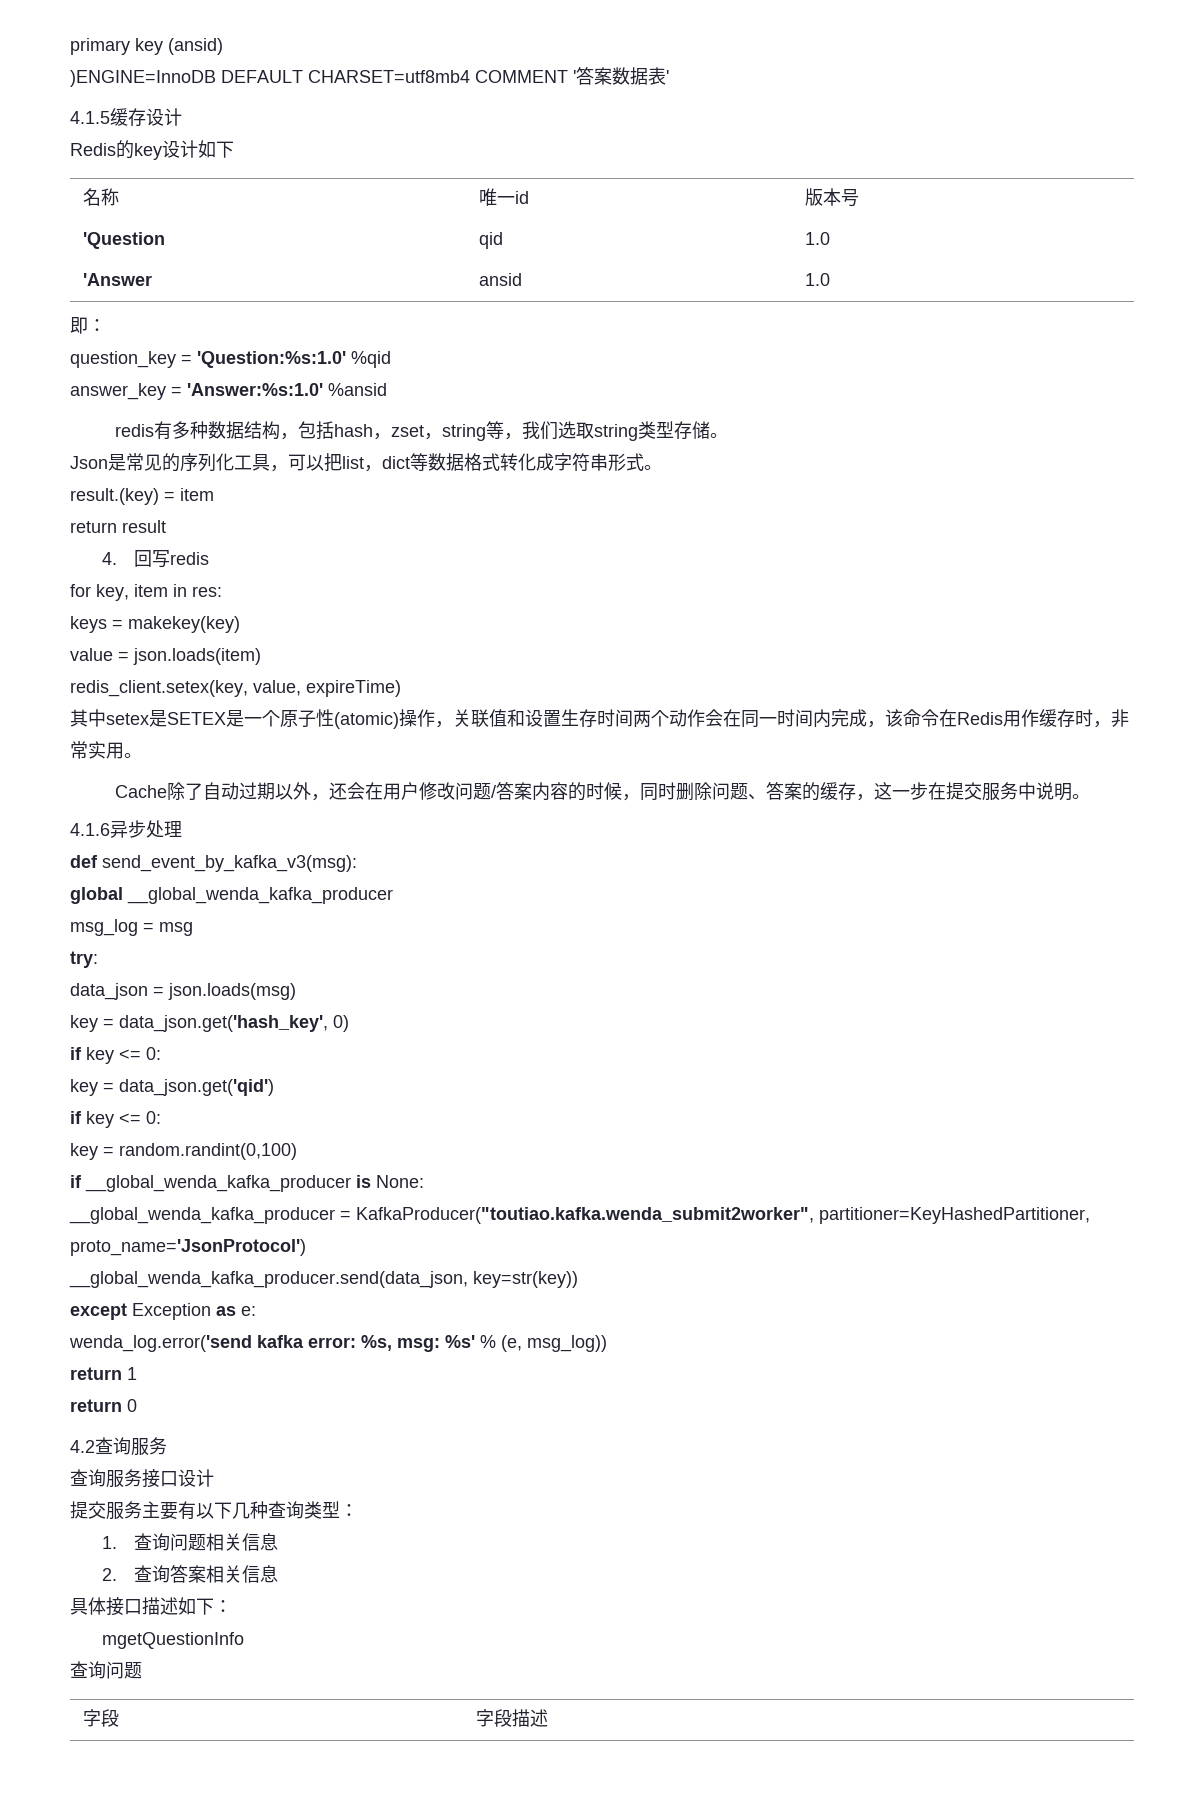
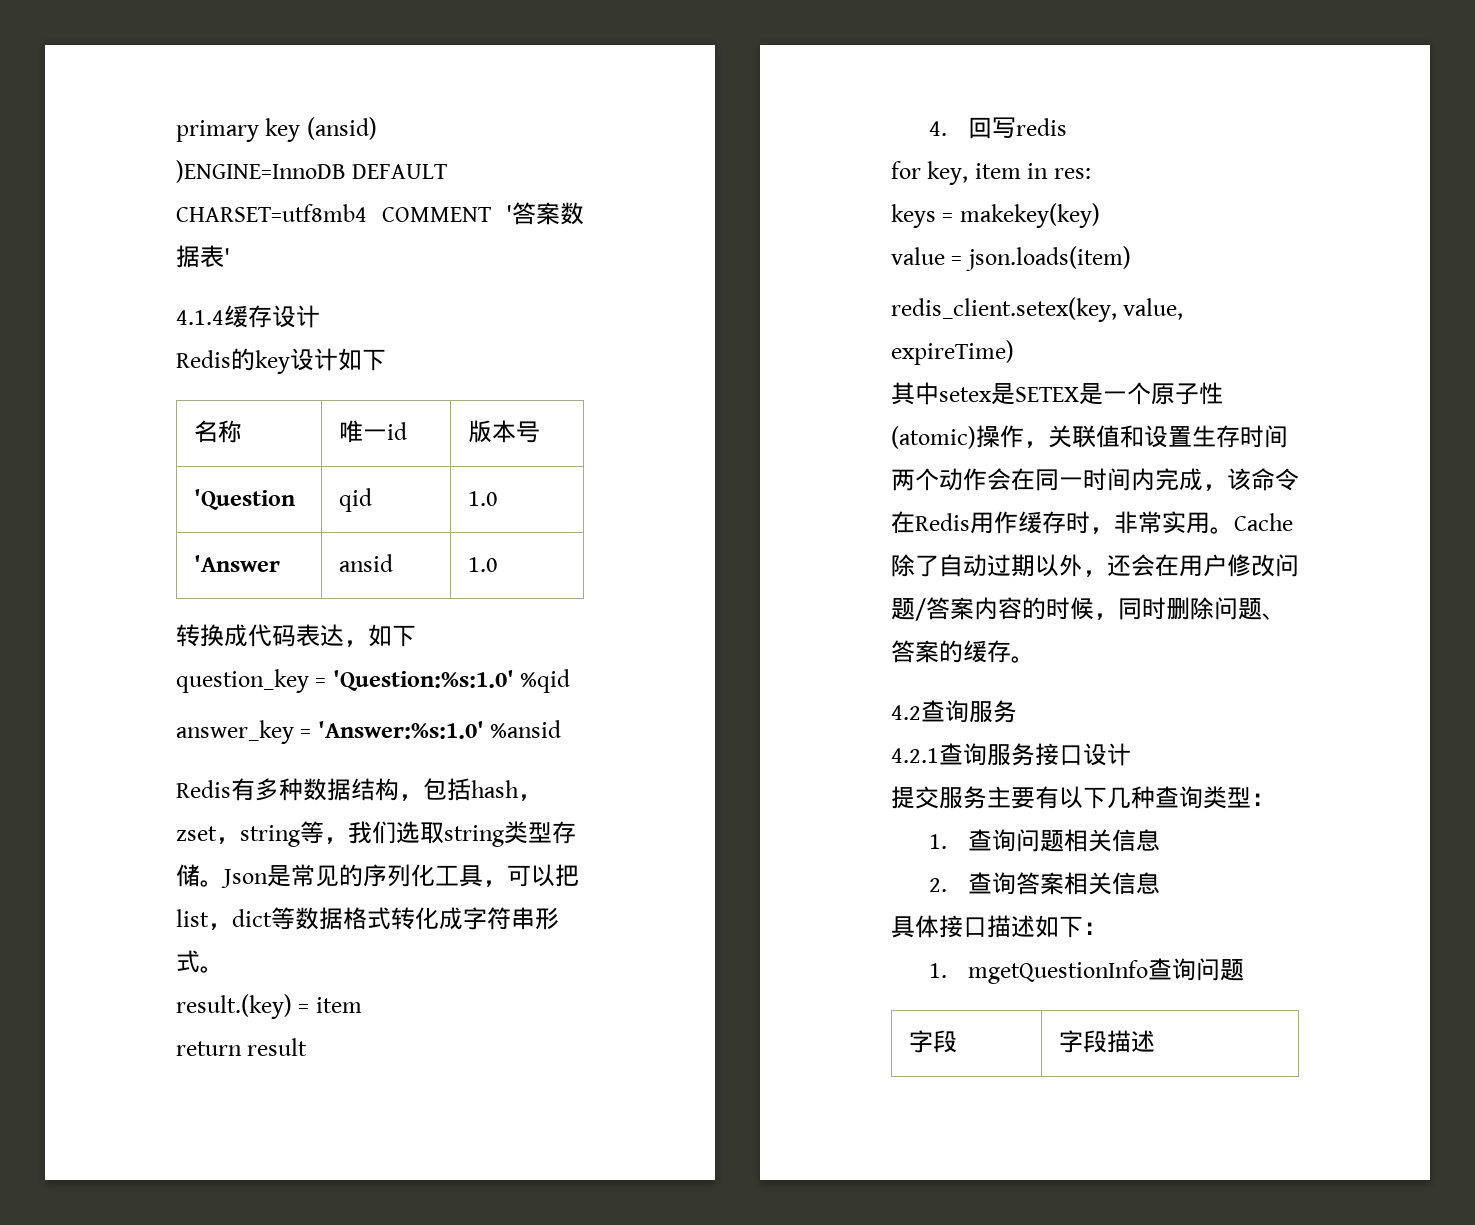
[70,111,110,124] 4.1.5 -> [176,310,224,325] 4.1.4
[70,317,106,334] 即： -> [176,624,416,647] 转换成代码表达，如下
[115,424,155,437] redis -> [176,780,231,798] Redis
(729, 435) // -> (224, 883) none
(142, 755) // -> (1234, 530) none
[856,782,1091,801] [70,820,182,838] [70,855,357,872] [70,887,393,904] [70,919,193,936] [70,951,98,968] [70,983,296,1000] [70,1015,349,1032] [70,1047,161,1064] [70,1079,274,1096] [70,1111,161,1128] [70,1143,297,1160] [70,1175,424,1192] [69,1207,1090,1224] [70,1239,306,1256] [69,1271,578,1288] [70,1303,256,1320] [69,1335,607,1352] [70,1367,137,1380] [70,1399,137,1412] ，这一步在提交服务中说明。 // 4.1.6异步处理 // def send_event_by_kafka_v3(msg): // global __global_wenda_kafka_producer // msg_log = msg // try: // data_json = json.loads(msg) // key = data_json.get('hash_key', 0) // if key <= 0: // key = data_json.get('qid') // if key <= 0: // key = random.randint(0,100) // if __global_wenda_kafka_producer is None: // __global_wenda_kafka_producer = KafkaProducer("toutiao.kafka.wenda_submit2worker", partitioner=KeyHashedPartitioner, proto_name='JsonProtocol') // __global_wenda_kafka_producer.send(data_json, key=str(key)) // except Exception as e: // wenda_log.error('send kafka error: %s, msg: %s' % (e, msg_log)) // return 1 // return 0 -> [1011,656,1035,663] 。
(167, 1446) none -> [891,748,939,763] 4.2.1
(232, 1606) none -> [929,963,948,978] 1.
(244, 1640) // -> (1148, 972) none

